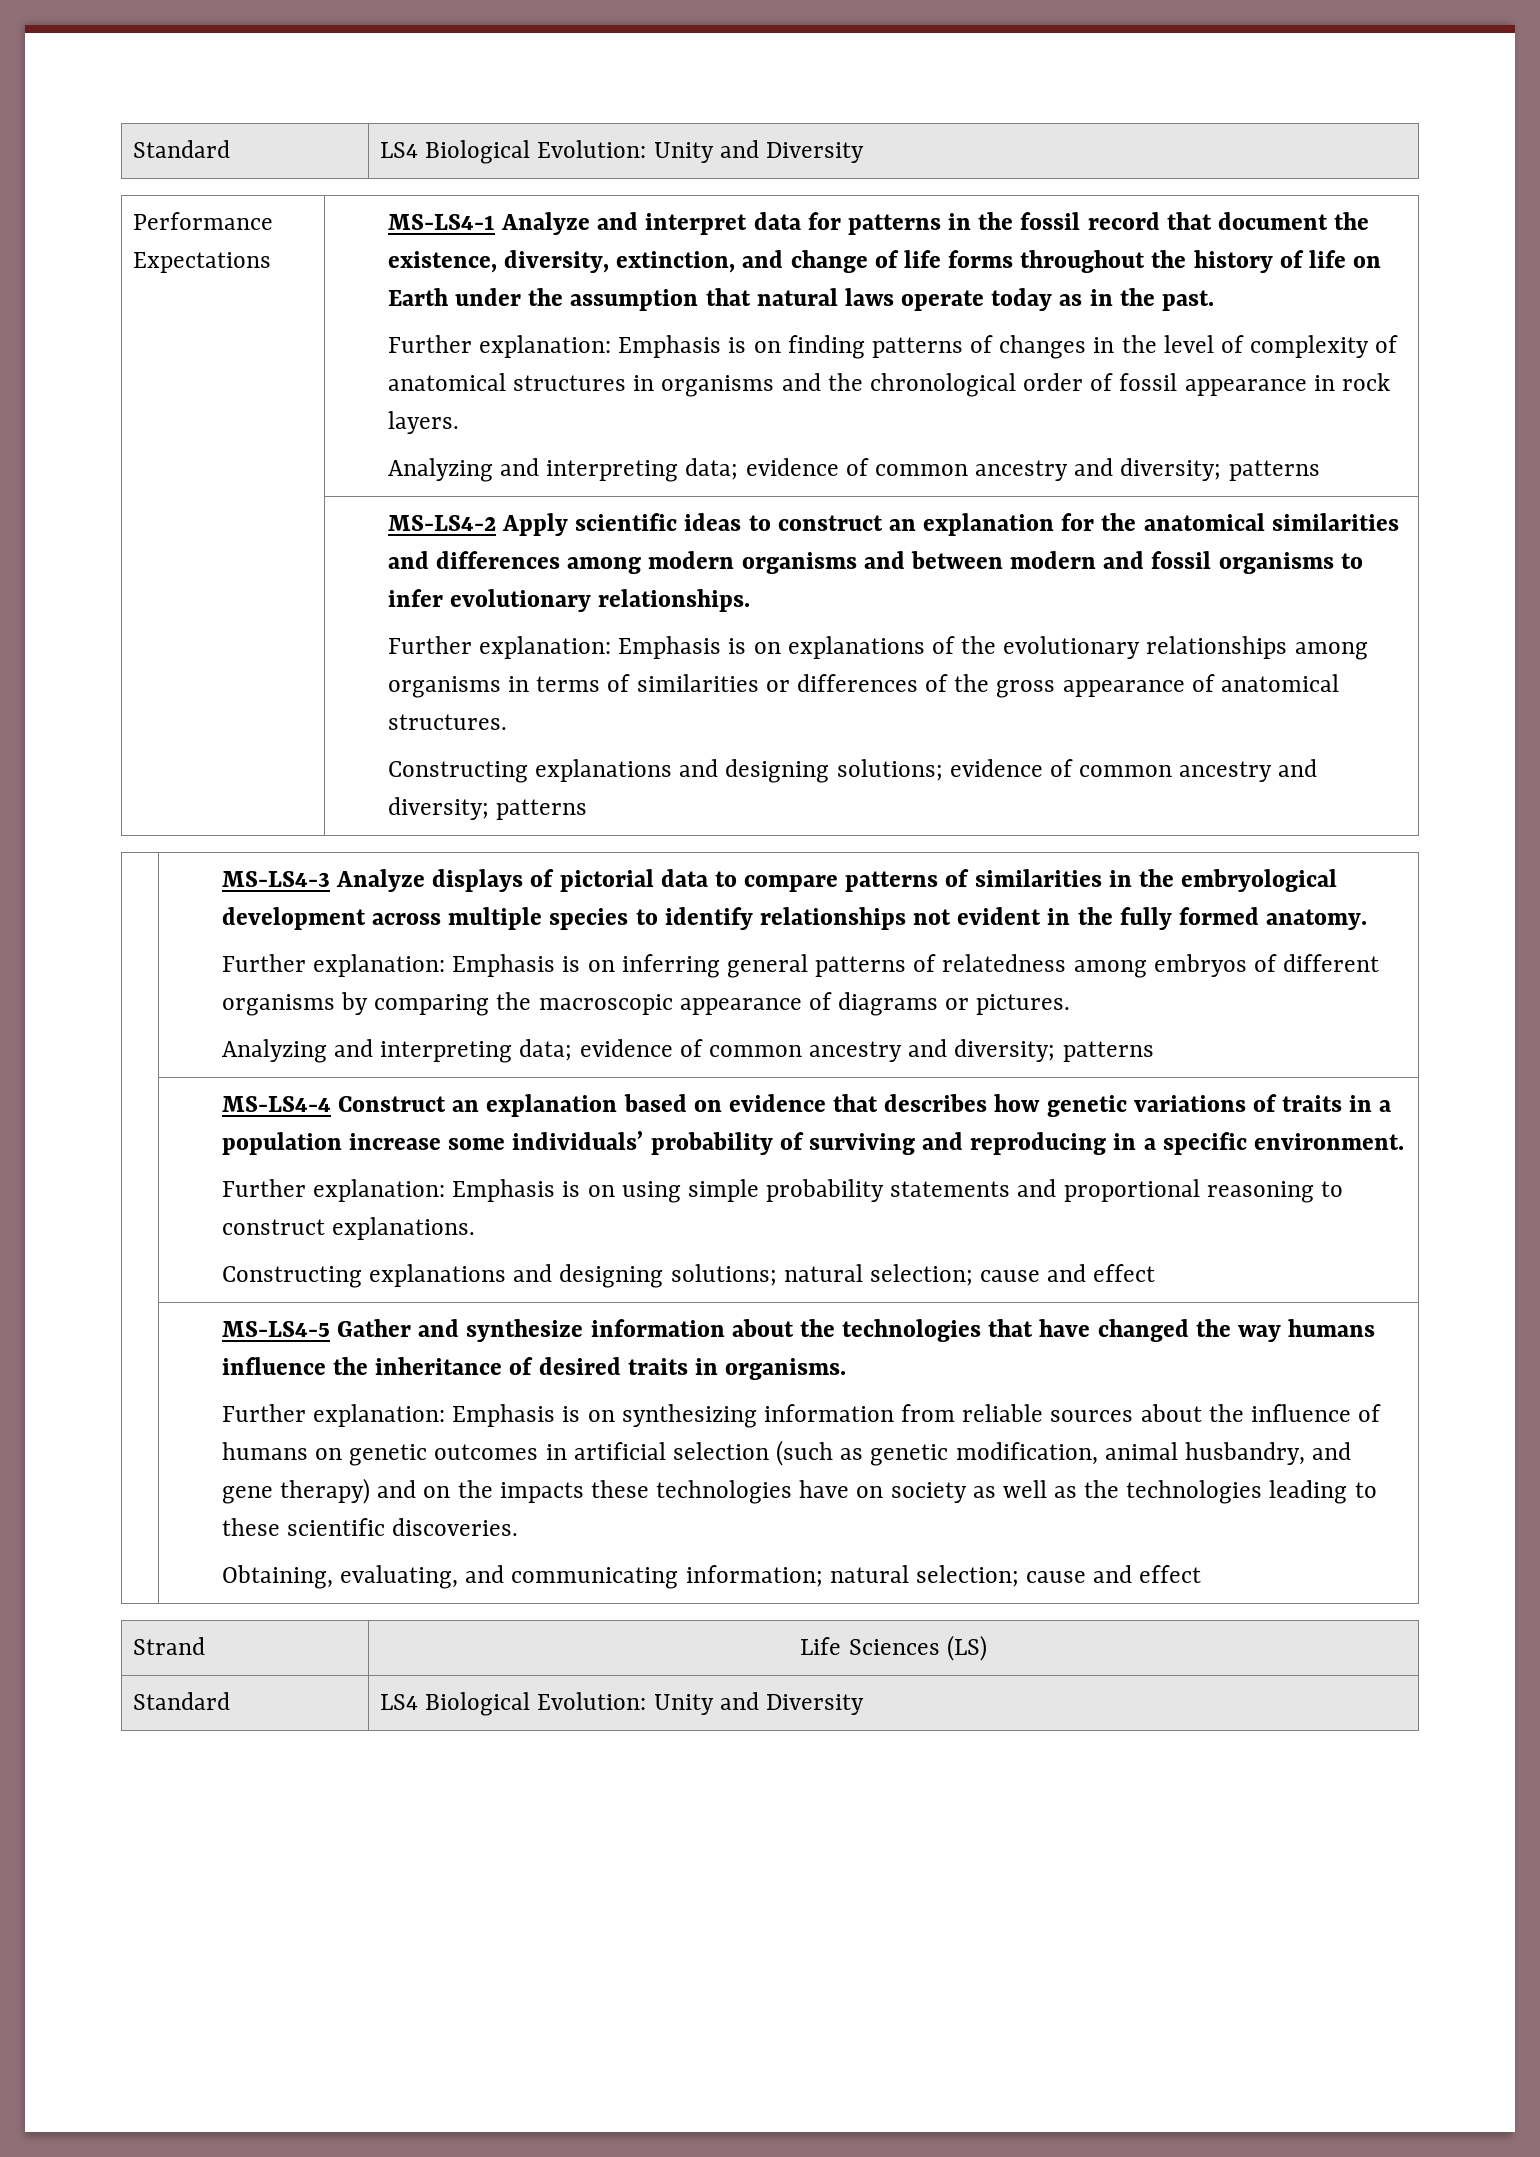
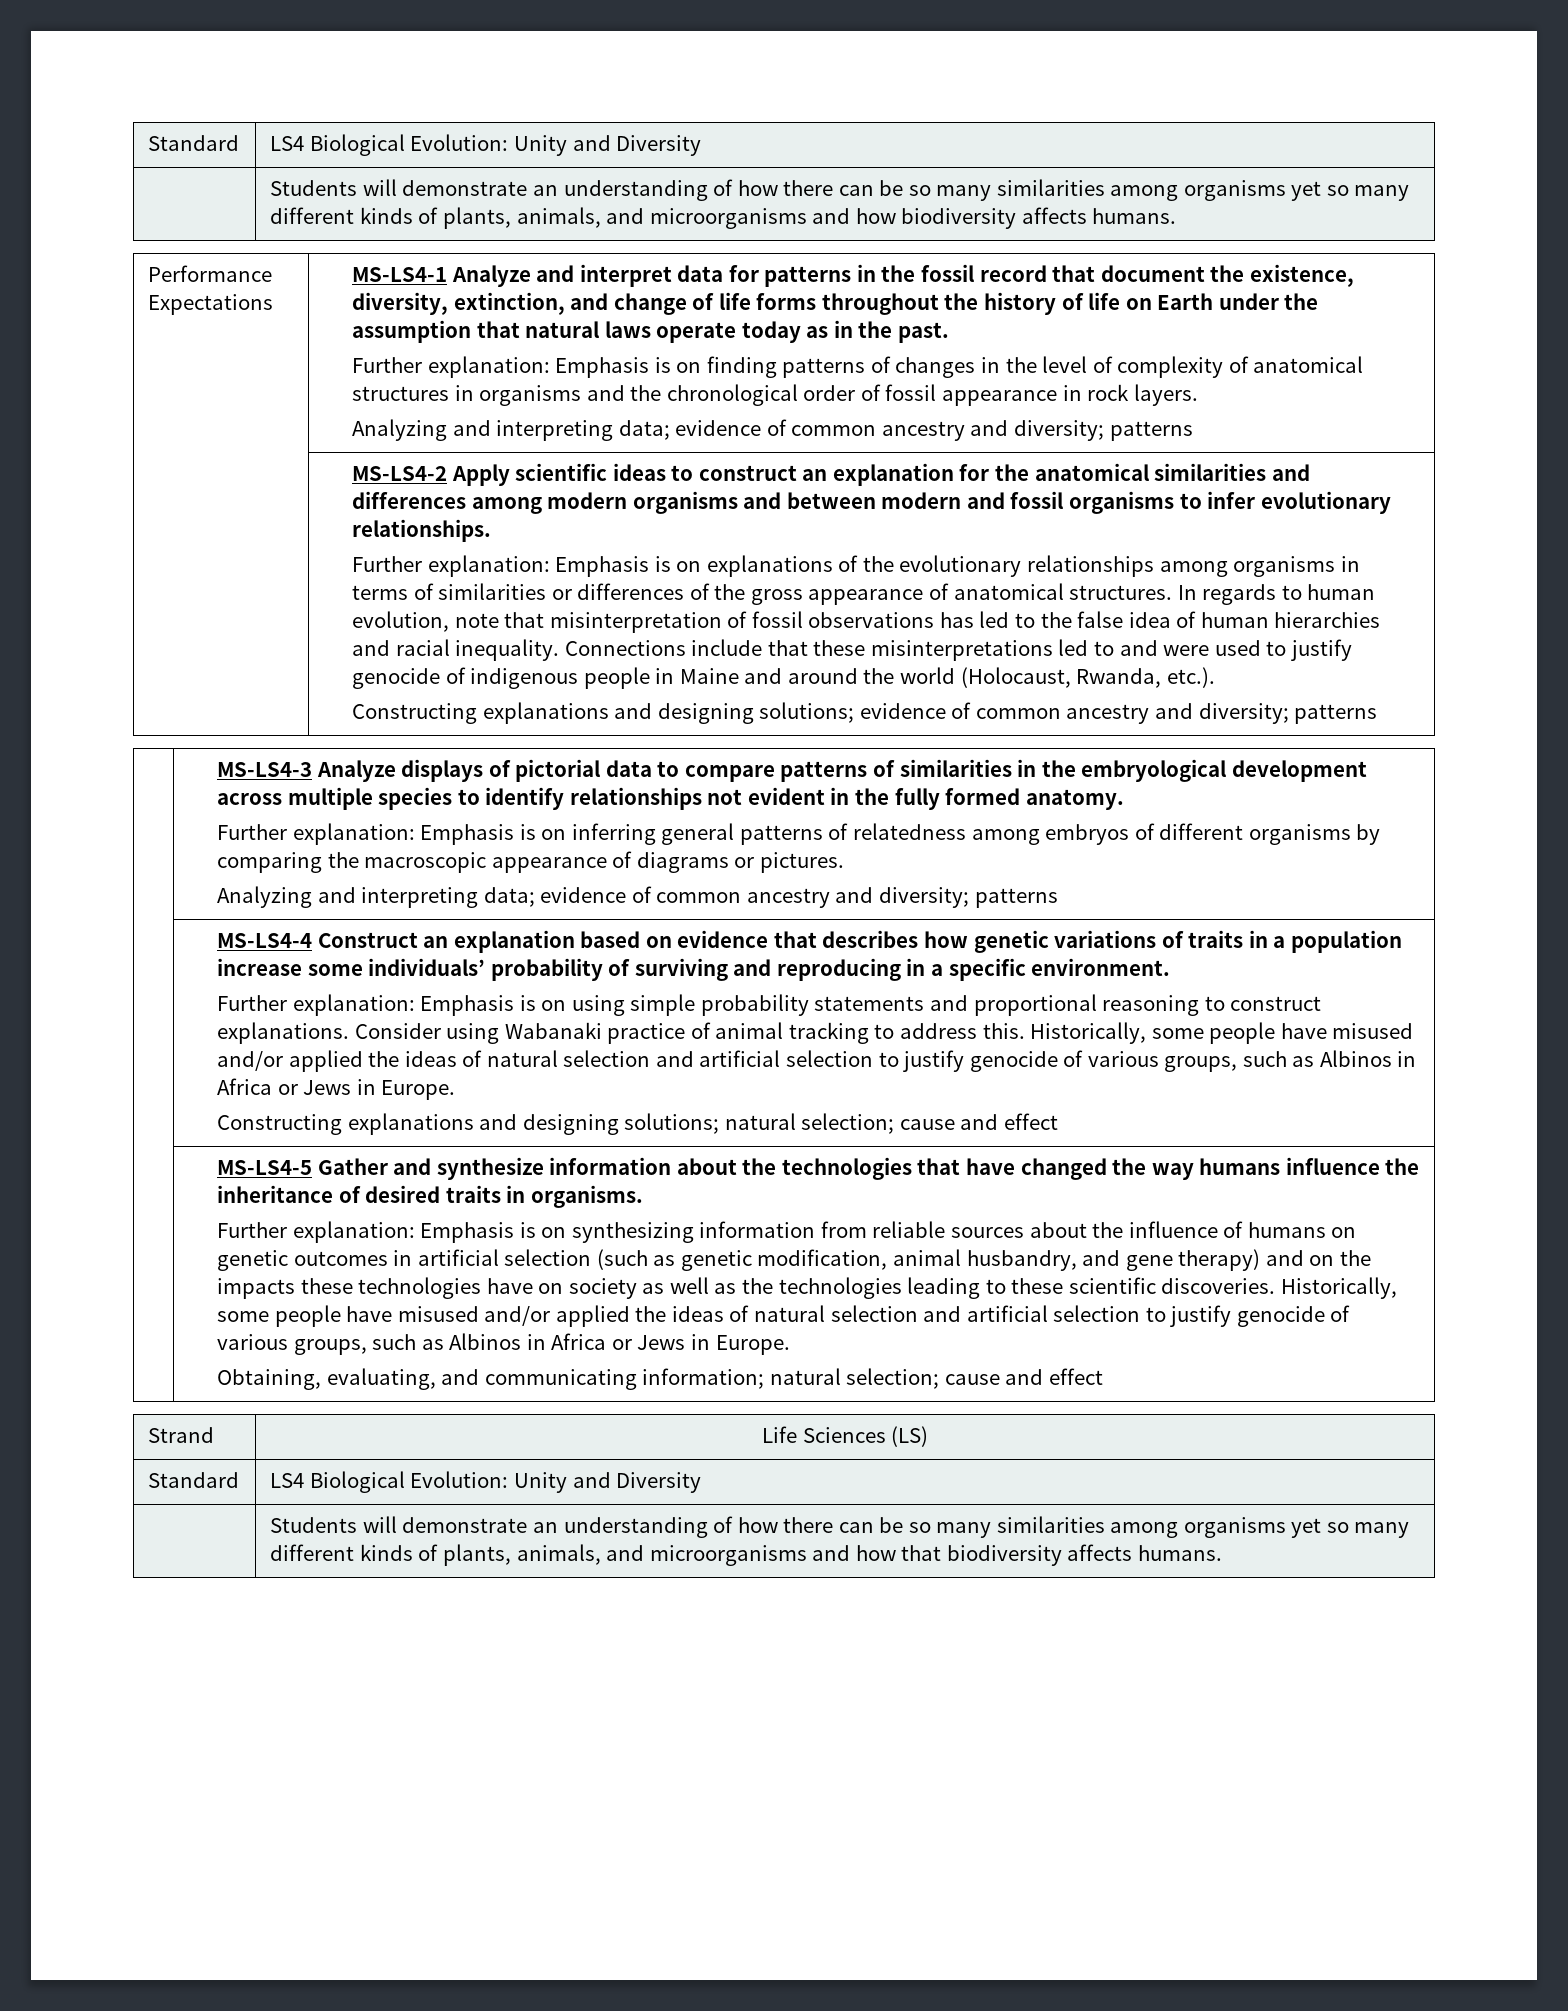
[133,140,231,158] [380,140,864,164] Standard | LS4 Biological Evolution: Unity and Diversity -> [148,135,240,151] [270,134,702,156] [270,179,1410,201] [270,207,1177,229] Standard | LS4 Biological Evolution: Unity and Diversity // | Students will demonstrate an understanding of how there can be so many similarities among organisms yet so many different kinds of plants, animals, and microorganisms and how biodiversity affects humans.
(507, 722) none -> [1177,584,1376,605] [352,611,1381,633] [352,639,1352,661] [352,667,1215,689] In regards to human evolution, note that misinterpretation of fossil observations has led to the false idea of human hierarchies and racial inequality. Connections include that these misinterpretations led to and were used to justify genocide of indigenous people in Maine and around the world (Holocaust, Rwanda, etc.).
(476, 1228) none -> [354,1022,1414,1044] [217,1050,1417,1072] [217,1078,456,1100] Consider using Wabanaki practice of animal tracking to address this. Historically, some people have misused and/or applied the ideas of natural selection and artificial selection to justify genocide of various groups, such as Albinos in Africa or Jews in Europe.
(519, 1527) none -> [1280,1277,1397,1299] [217,1305,1351,1327] [217,1333,790,1355] Historically, some people have misused and/or applied the ideas of natural selection and artificial selection to justify genocide of various groups, such as Albinos in Africa or Jews in Europe.
(864, 1704) none -> [270,1516,1410,1538] [270,1544,1222,1566] // | Students will demonstrate an understanding of how there can be so many similarities among organisms yet so many different kinds of plants, animals, and microorganisms and how that biodiversity affects humans.

